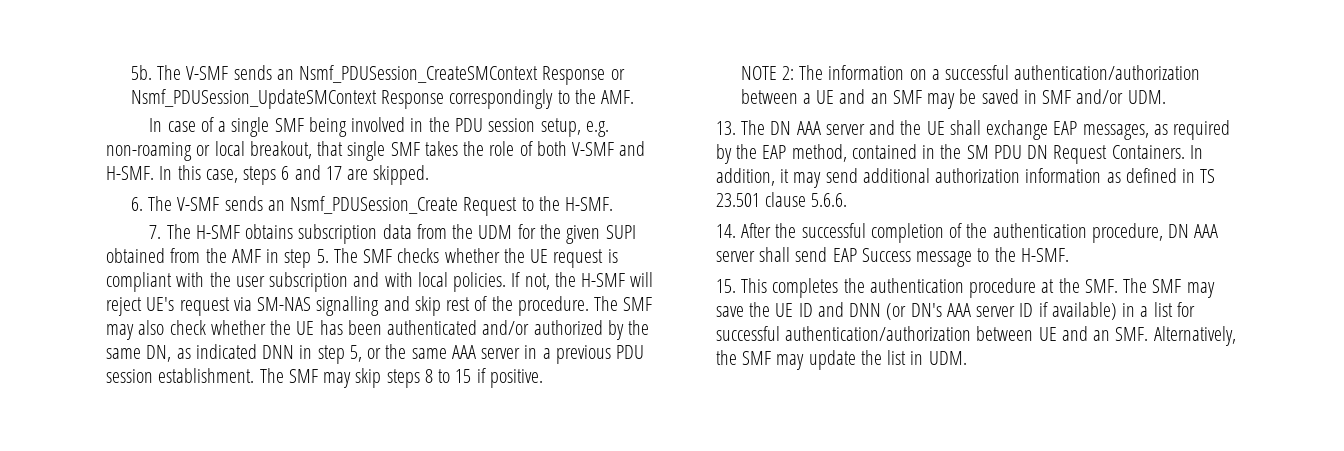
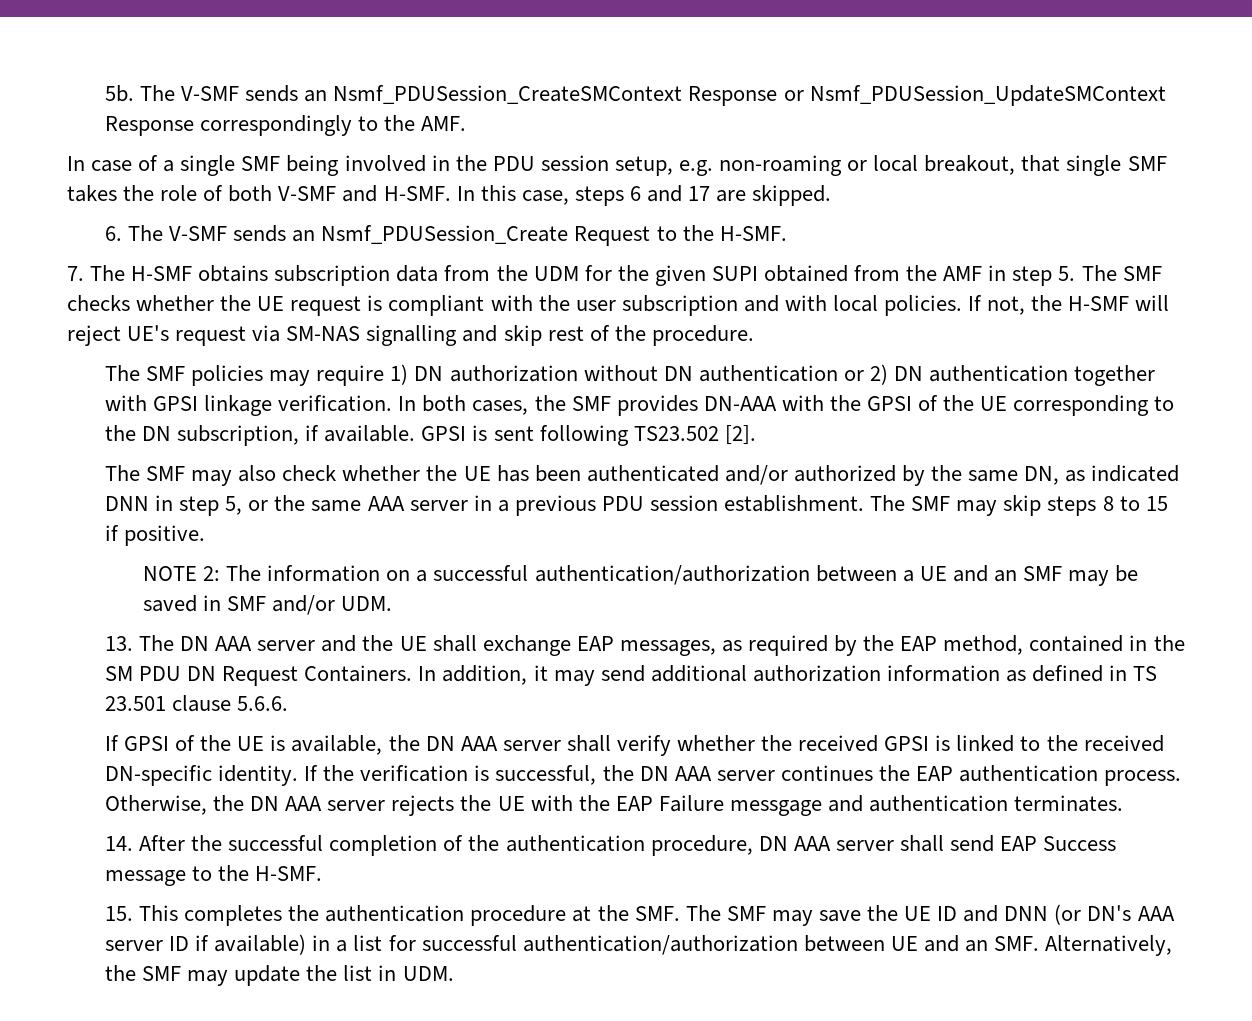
(589, 306) none -> [104,364,1156,386] [104,395,1175,416] [104,425,756,446] // The SMF policies may require 1) DN authorization without DN authentication or 2) DN authentication together with GPSI linkage verification. In both cases, the SMF provides DN-AAA with the GPSI of the UE corresponding to the DN subscription, if available. GPSI is sent following TS23.502 [2]. //
(848, 200) none -> [104,735,1164,756] [104,765,1182,786] [104,795,1124,816] // If GPSI of the UE is available, the DN AAA server shall verify whether the received GPSI is linked to the received DN-specific identity. If the verification is successful, the DN AAA server continues the EAP authentication process. Otherwise, the DN AAA server rejects the UE with the EAP Failure messgage and authentication terminates.

